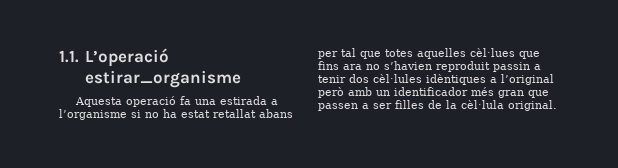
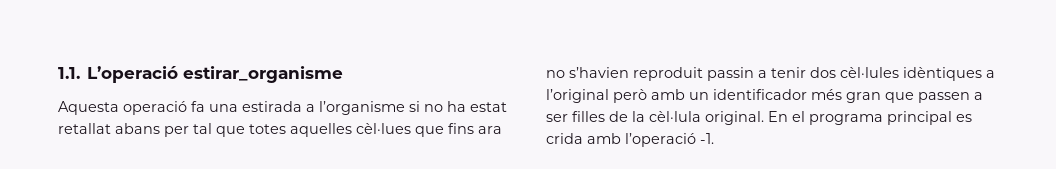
(557, 105) none -> [768,111,972,125] [546,133,714,147] En el programa principal es crida amb l’operació -1.

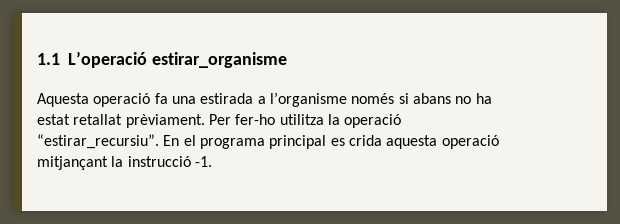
[58,67,80,79] 1.1. -> [37,53,60,65] 1.1
[409,101,420,112] si -> [351,93,451,104] només si abans
[115,123,502,137] [546,67,995,81] [546,89,983,103] [546,111,764,125] abans per tal que totes aquelles cèl·lues que fins ara no s’havien reproduit passin a tenir dos cèl·lules idèntiques a l’original però amb un identificador més gran que passen a ser filles de la cèl·lula original. -> [125,114,402,128] [37,134,159,149] prèviament. Per fer-ho utilitza la operació “estirar_recursiu”.
[587,133,696,147] amb l’operació -> [386,135,499,149] [37,156,191,170] aquesta operació mitjançant la instrucció

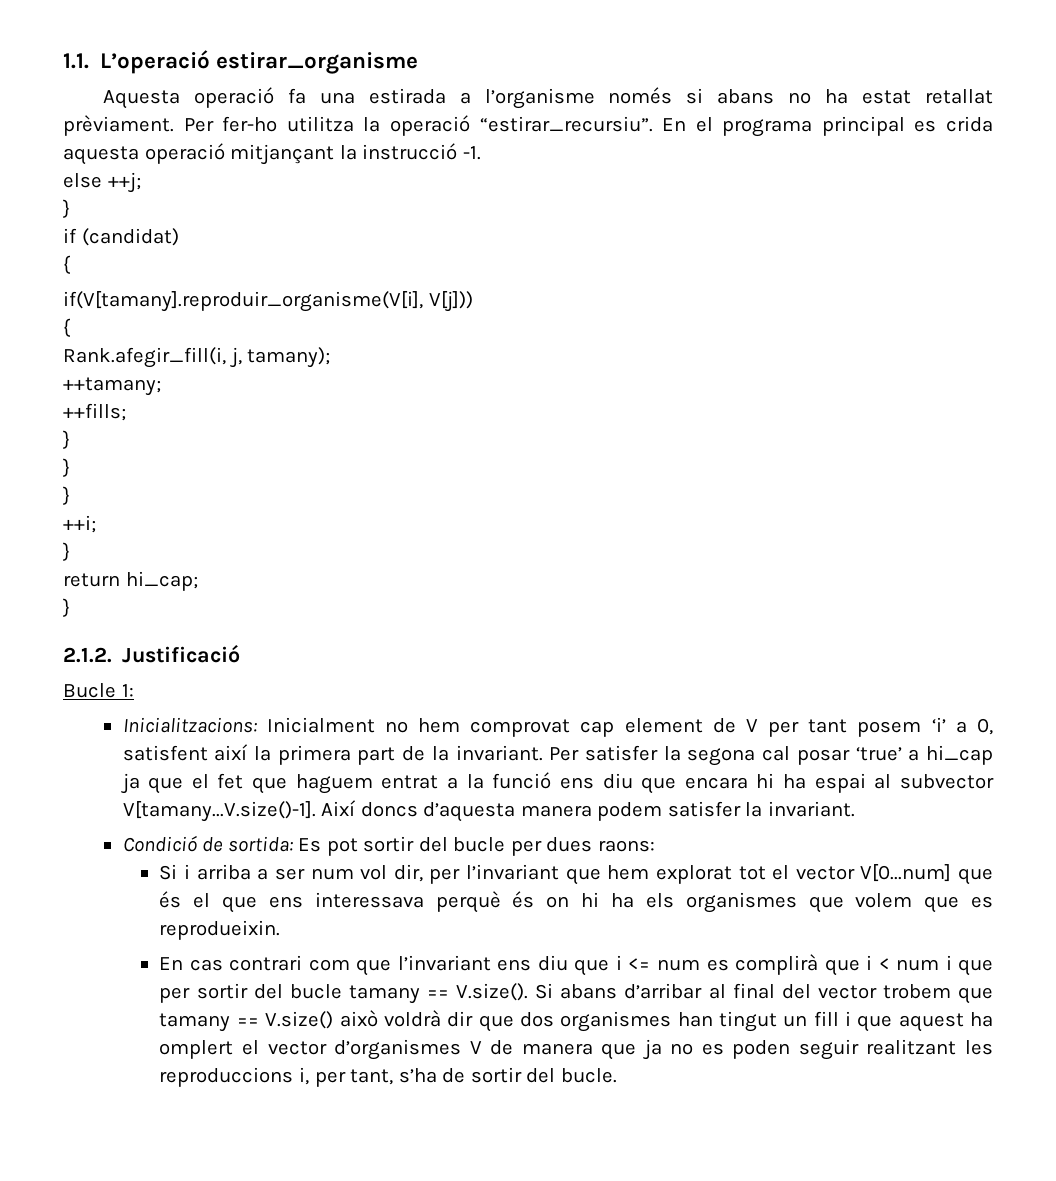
[37,53,60,65] 1.1 -> [63,53,89,69] 1.1.
(212, 161) none -> [63,172,141,193] [63,199,70,218] [63,228,179,246] [63,255,70,274] [63,291,473,312] [63,318,70,337] [63,347,331,368] [63,377,161,396] [63,403,126,421] [63,430,70,449] [63,458,70,477] [63,486,70,505] [63,515,96,533] [63,542,70,561] [63,571,198,591] [63,598,70,617] [63,645,241,663] [63,683,134,698] [122,717,993,737] [122,744,994,766] [120,772,995,794] [122,800,855,822] [122,835,655,856] [159,864,993,885] [159,891,994,913] [159,920,281,940] [159,954,994,976] [159,983,994,1004] [159,1010,994,1032] [159,1039,993,1060] [159,1067,617,1087] // else ++j; // } // if (candidat) // { // if(V[tamany].reproduir_organisme(V[i], V[j])) // { // Rank.afegir_fill(i, j, tamany); // ++tamany; // ++fills; // } // } // } // ++i; // } // return hi_cap; // } // 2.1.2. Justificació // Bucle 1: // Inicialitzacions: Inicialment no hem comprovat cap element de V per tant posem ‘i’ a 0, satisfent així la primera part de la invariant. Per satisfer la segona cal posar ‘true’ a hi_cap ja que el fet que haguem entrat a la funció ens diu que encara hi ha espai al subvector V[tamany...V.size()-1]. Així doncs d’aquesta manera podem satisfer la invariant. // Condició de sortida: Es pot sortir del bucle per dues raons: // Si i arriba a ser num vol dir, per l’invariant que hem explorat tot el vector V[0...num] que és el que ens interessava perquè és on hi ha els organismes que volem que es reprodueixin. // En cas contrari com que l’invariant ens diu que i <= num es complirà que i < num i que per sortir del bucle tamany == V.size(). Si abans d’arribar al final del vector trobem que tamany == V.size() això voldrà dir que dos organismes han tingut un fill i que aquest ha omplert el vector d’organismes V de manera que ja no es poden seguir realitzant les reproduccions i, per tant, s’ha de sortir del bucle.

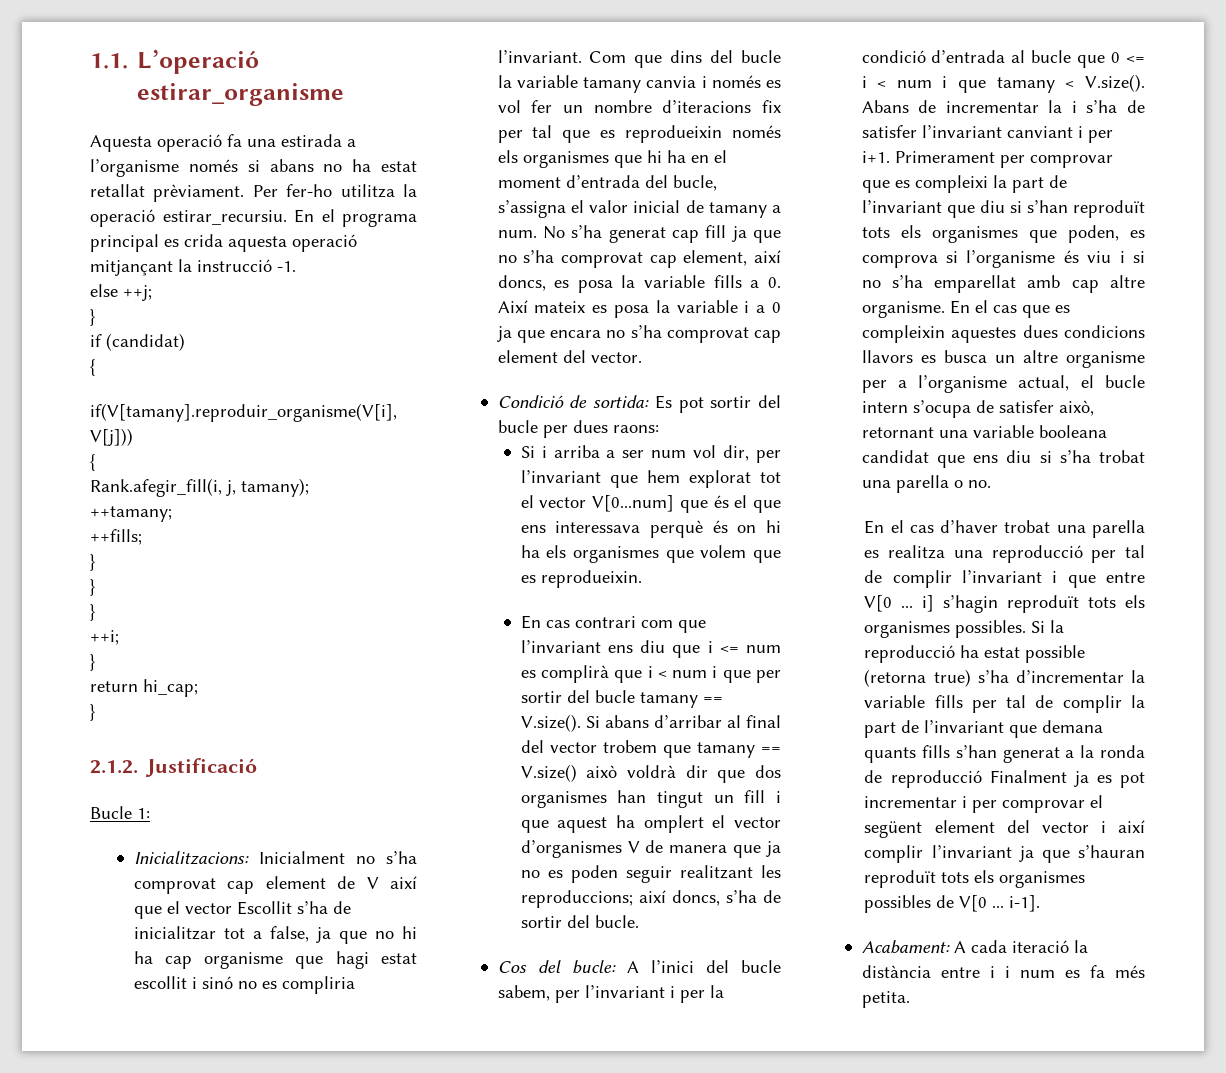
[479,116,653,132] “estirar_recursiu”. -> [162,210,287,225] estirar_recursiu.
[418,718,461,733] hem -> [386,851,417,864] s’ha
[768,717,993,737] [122,744,994,766] [120,772,995,794] [122,800,855,822] per tant posem ‘i’ a 0, satisfent així la primera part de la invariant. Per satisfer la segona cal posar ‘true’ a hi_cap ja que el fet que haguem entrat a la funció ens diu que encara hi ha espai al subvector V[tamany...V.size()-1]. Així doncs d’aquesta manera podem satisfer la invariant. -> [389,876,417,889] [133,901,351,919] [133,926,417,944] [133,951,417,969] [133,976,355,994] [497,50,781,68] [497,75,781,93] [497,100,781,113] [497,125,781,143] [497,150,727,168] [497,175,717,191] [497,200,781,218] [497,225,781,243] [497,250,781,268] [497,275,781,293] [497,300,781,318] [496,325,781,343] [497,350,642,363] així que el vector Escollit s’ha de inicialitzar tot a false, ja que no hi ha cap organisme que hagi estat escollit i sinó no es compliria l’invariant. Com que dins del bucle la variable tamany canvia i només es vol fer un nombre d’iteracions fix per tal que es reprodueixin només els organismes que hi ha en el moment d’entrada del bucle, s’assigna el valor inicial de tamany a num. No s’ha generat cap fill ja que no s’ha comprovat cap element, així doncs, es posa la variable fills a 0. Així mateix es posa la variable i a 0 ja que encara no s’ha comprovat cap element del vector.
[159,1067,394,1087] reproduccions i, per tant, -> [520,890,720,908] reproduccions; així doncs,
(617, 1075) none -> [497,960,781,974] [497,985,724,1003] [861,50,1145,68] [861,74,1145,93] [861,100,1145,113] [861,125,1113,143] [861,151,1113,168] [861,175,1067,193] [861,200,1145,218] [861,225,1145,243] [861,250,1145,268] [861,275,1145,293] [861,300,1070,318] [861,325,1145,343] [861,350,1145,368] [861,375,1145,393] [861,400,1094,418] [861,425,1107,438] [861,450,1145,468] [861,475,991,493] [864,520,1145,538] [864,545,1145,563] [864,570,1145,588] [864,595,1145,613] [864,620,1065,638] [864,645,1086,663] [864,669,1145,687] [864,695,1145,713] [864,720,1104,738] [864,745,1145,763] [864,770,1145,788] [864,795,1104,813] [864,820,1145,838] [864,845,1145,863] [864,870,1086,888] [864,895,1041,913] [861,940,1088,954] [861,965,1145,978] [861,991,910,1008] // Cos del bucle: A l’inici del bucle sabem, per l’invariant i per la condició d’entrada al bucle que 0 <= i < num i que tamany < V.size(). Abans de incrementar la i s’ha de satisfer l’invariant canviant i per i+1. Primerament per comprovar que es compleixi la part de l’invariant que diu si s’han reproduït tots els organismes que poden, es comprova si l’organisme és viu i si no s’ha emparellat amb cap altre organisme. En el cas que es compleixin aquestes dues condicions llavors es busca un altre organisme per a l’organisme actual, el bucle intern s’ocupa de satisfer això, retornant una variable booleana candidat que ens diu si s’ha trobat una parella o no. // En el cas d’haver trobat una parella es realitza una reproducció per tal de complir l’invariant i que entre V[0 ... i] s’hagin reproduït tots els organismes possibles. Si la reproducció ha estat possible (retorna true) s’ha d’incrementar la variable fills per tal de complir la part de l’invariant que demana quants fills s’han generat a la ronda de reproducció Finalment ja es pot incrementar i per comprovar el següent element del vector i així complir l’invariant ja que s’hauran reproduït tots els organismes possibles de V[0 ... i-1]. // Acabament: A cada iteració la distància entre i i num es fa més petita.

